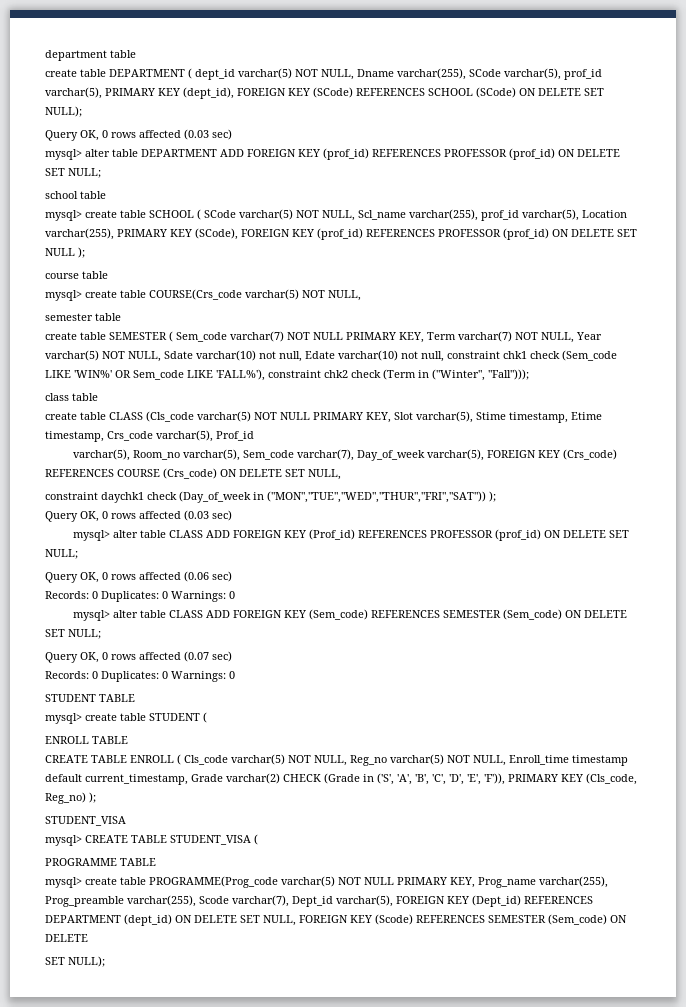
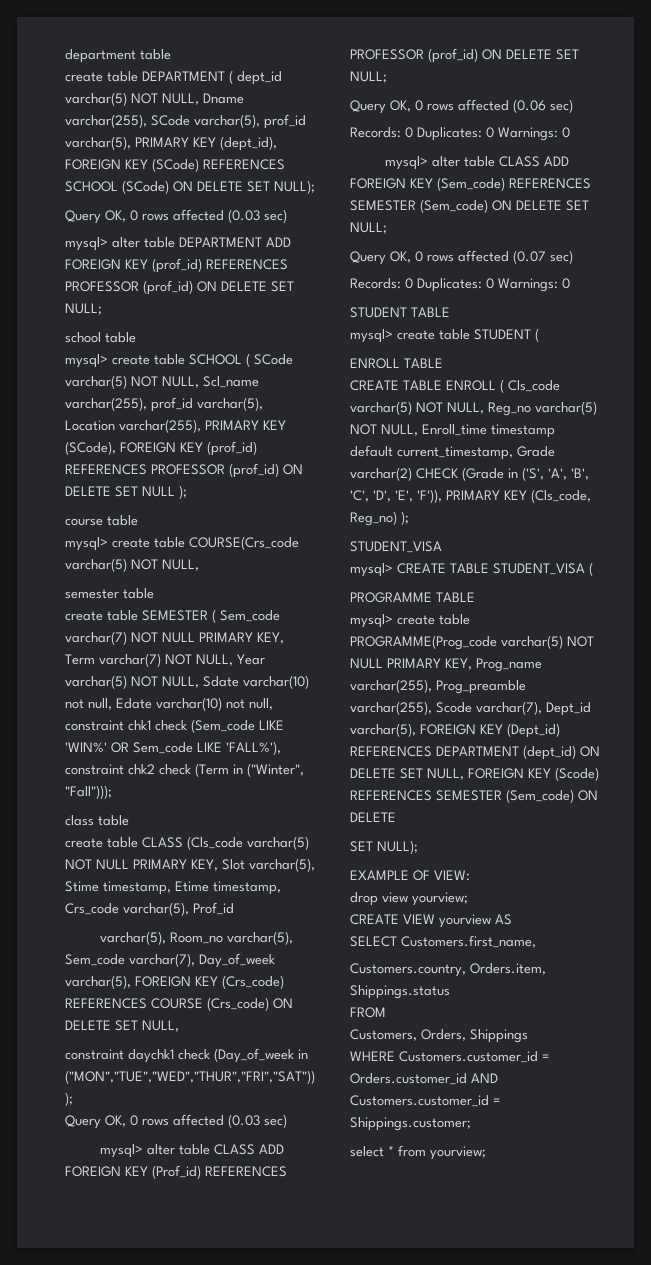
(105, 961) none -> [350,870,470,881] [350,892,468,906] [350,914,512,928] [350,935,536,948] [350,963,546,977] [350,985,450,999] [350,1007,386,1018] [350,1029,528,1043] [350,1051,549,1063] [350,1073,498,1085] [350,1095,500,1107] [350,1117,471,1131] [350,1145,486,1160] // EXAMPLE OF VIEW: // drop view yourview; // CREATE VIEW yourview AS // SELECT Customers.first_name, // Customers.country, Orders.item, Shippings.status // FROM // Customers, Orders, Shippings // WHERE Customers.customer_id = Orders.customer_id AND Customers.customer_id = Shippings.customer; // select * from yourview;

